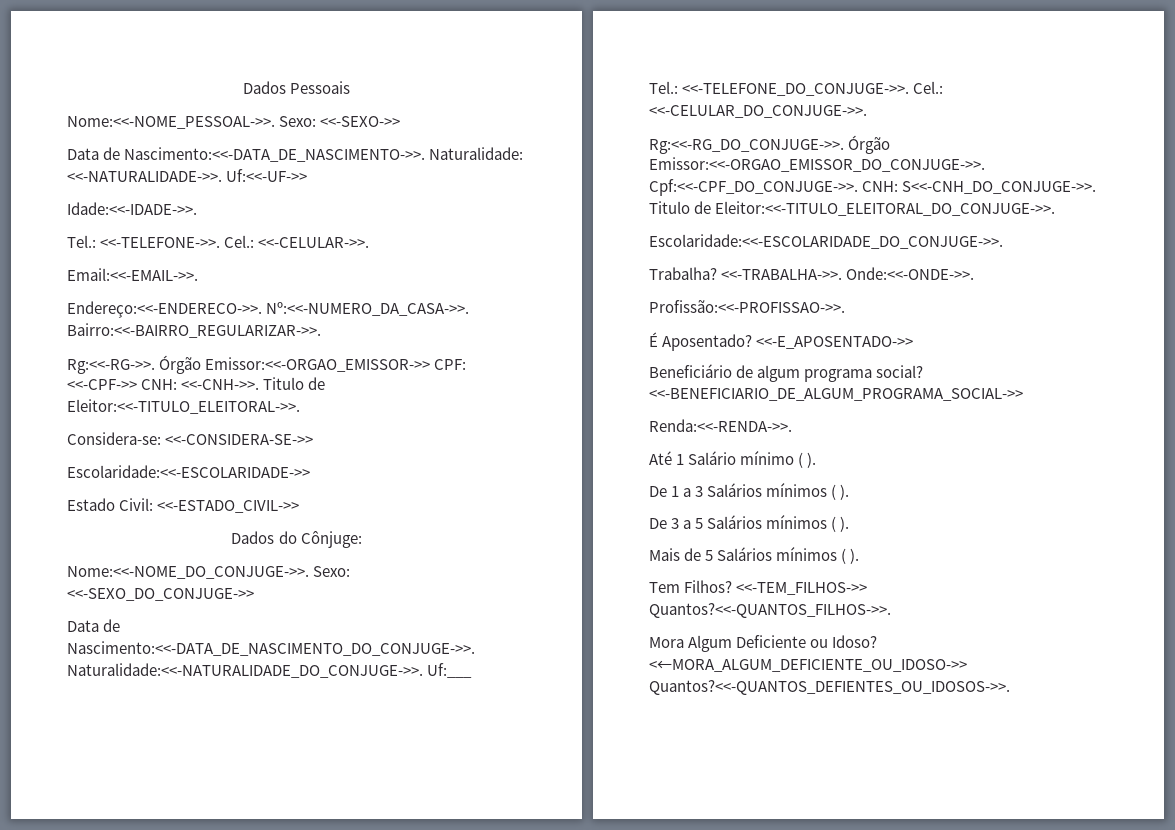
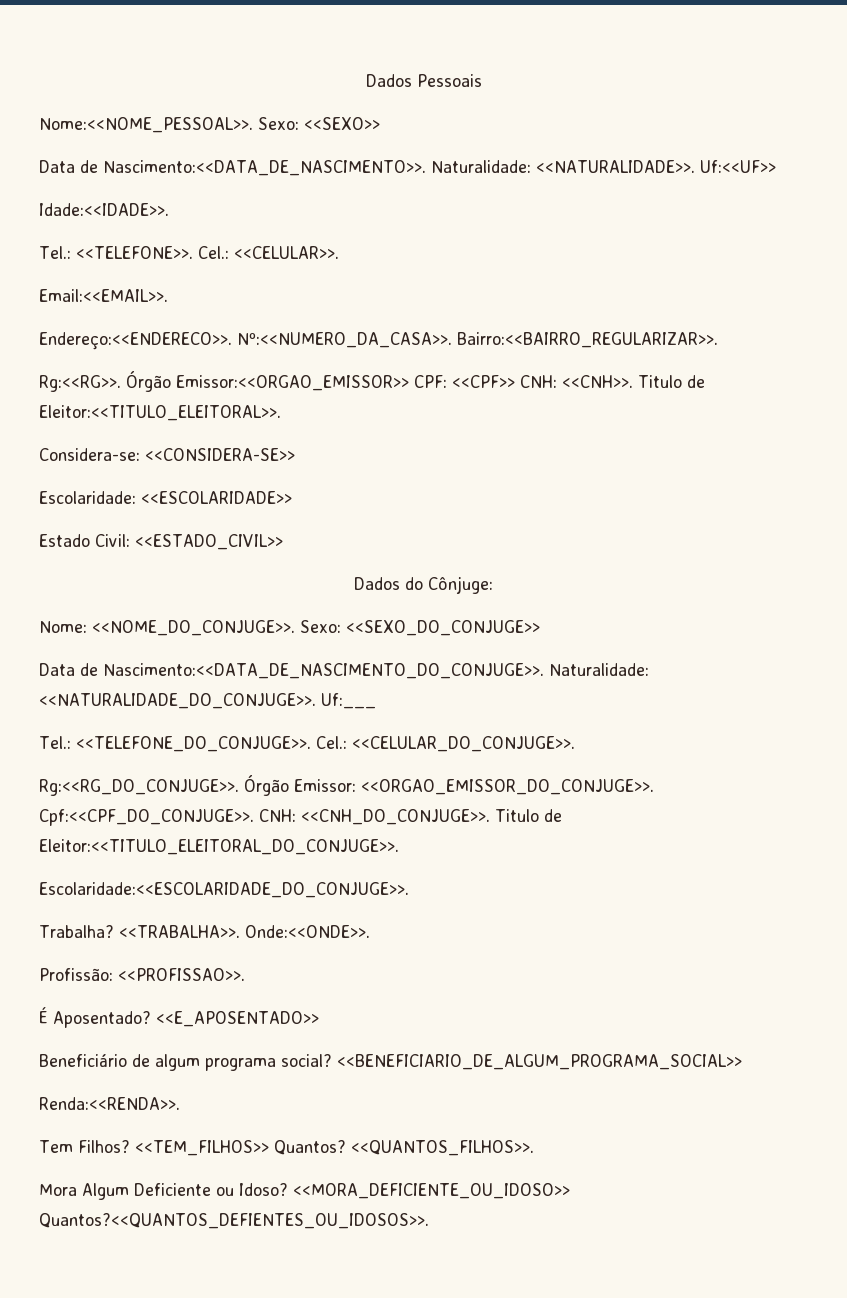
[67,116,401,129] [67,147,524,162] [67,169,308,182] [67,202,197,215] [67,235,370,248] [67,268,198,281] [67,301,470,318] [67,323,321,338] [67,355,467,374] [67,377,326,390] [67,399,300,414] Nome:<<-NOME_PESSOAL->>. Sexo: <<-SEXO->> // Data de Nascimento:<<-DATA_DE_NASCIMENTO->>. Naturalidade: <<-NATURALIDADE->>. Uf:<<-UF->> // Idade:<<-IDADE->>. // Tel.: <<-TELEFONE->>. Cel.: <<-CELULAR->>. // Email:<<-EMAIL->>. // Endereço:<<-ENDERECO->>. Nº:<<-NUMERO_DA_CASA->>. Bairro:<<-BAIRRO_REGULARIZAR->>. // Rg:<<-RG->>. Órgão Emissor:<<-ORGAO_EMISSOR->> CPF: <<-CPF->> CNH: <<-CNH->>. Titulo de Eleitor:<<-TITULO_ELEITORAL->>. -> [39,117,380,133] [39,160,776,176] [39,203,169,216] [39,246,339,259] [39,289,168,302] [39,332,718,350] [39,371,705,392] [39,405,281,421] Nome:<<NOME_PESSOAL>>. Sexo: <<SEXO>> // Data de Nascimento:<<DATA_DE_NASCIMENTO>>. Naturalidade: <<NATURALIDADE>>. Uf:<<UF>> // Idade:<<IDADE>>. // Tel.: <<TELEFONE>>. Cel.: <<CELULAR>>. // Email:<<EMAIL>>. // Endereço:<<ENDERECO>>. Nº:<<NUMERO_DA_CASA>>. Bairro:<<BAIRRO_REGULARIZAR>>. // Rg:<<RG>>. Órgão Emissor:<<ORGAO_EMISSOR>> CPF: <<CPF>> CNH: <<CNH>>. Titulo de Eleitor:<<TITULO_ELEITORAL>>.
[165,434,314,445] [67,465,310,478] <<-CONSIDERA-SE->> // Escolaridade:<<-ESCOLARIDADE->> -> [145,448,295,461] [39,491,292,504] <<CONSIDERA-SE>> // Escolaridade: <<ESCOLARIDADE>>
[157,500,300,513] <<-ESTADO_CIVIL->> -> [135,534,283,550] <<ESTADO_CIVIL>>
[67,566,351,579] [67,588,254,601] [67,619,121,632] [67,641,475,656] [67,663,423,678] Nome:<<-NOME_DO_CONJUGE->>. Sexo: <<-SEXO_DO_CONJUGE->> // Data de Nascimento:<<-DATA_DE_NASCIMENTO_DO_CONJUGE->>. Naturalidade:<<-NATURALIDADE_DO_CONJUGE->>. -> [39,620,540,636] [39,663,649,679] [39,693,316,709] Nome: <<NOME_DO_CONJUGE>>. Sexo: <<SEXO_DO_CONJUGE>> // Data de Nascimento:<<DATA_DE_NASCIMENTO_DO_CONJUGE>>. Naturalidade: <<NATURALIDADE_DO_CONJUGE>>.
[682,81,944,96] [649,105,867,118] [649,135,891,154] [649,157,985,172] [649,179,1097,196] [649,201,1056,216] [649,234,1003,249] [649,267,975,280] [649,300,845,313] <<-TELEFONE_DO_CONJUGE->>. Cel.: <<-CELULAR_DO_CONJUGE->>. // Rg:<<-RG_DO_CONJUGE->>. Órgão Emissor:<<-ORGAO_EMISSOR_DO_CONJUGE->>. Cpf:<<-CPF_DO_CONJUGE->>. CNH: S<<-CNH_DO_CONJUGE->>. Titulo de Eleitor:<<-TITULO_ELEITORAL_DO_CONJUGE->>. // Escolaridade:<<-ESCOLARIDADE_DO_CONJUGE->>. // Trabalha? <<-TRABALHA->>. Onde:<<-ONDE->>. // Profissão:<<-PROFISSAO->>. -> [75,736,575,752] [39,775,654,796] [39,809,562,826] [39,839,399,855] [39,882,409,898] [39,925,370,938] [39,968,245,981] <<TELEFONE_DO_CONJUGE>>. Cel.: <<CELULAR_DO_CONJUGE>>. // Rg:<<RG_DO_CONJUGE>>. Órgão Emissor: <<ORGAO_EMISSOR_DO_CONJUGE>>. Cpf:<<CPF_DO_CONJUGE>>. CNH: <<CNH_DO_CONJUGE>>. Titulo de Eleitor:<<TITULO_ELEITORAL_DO_CONJUGE>>. // Escolaridade:<<ESCOLARIDADE_DO_CONJUGE>>. // Trabalha? <<TRABALHA>>. Onde:<<ONDE>>. // Profissão: <<PROFISSAO>>.
[756,336,914,349] <<-E_APOSENTADO->> -> [156,1011,319,1027] <<E_APOSENTADO>>
[649,388,1023,401] [649,419,792,432] [649,451,817,468] [649,483,850,500] [649,515,850,532] [649,547,860,564] <<-BENEFICIARIO_DE_ALGUM_PROGRAMA_SOCIAL->> // Renda:<<-RENDA->>. // Até 1 Salário mínimo ( ). // De 1 a 3 Salários mínimos ( ). // De 3 a 5 Salários mínimos ( ). // Mais de 5 Salários mínimos ( ). -> [337,1054,742,1070] [39,1097,180,1110] <<BENEFICIARIO_DE_ALGUM_PROGRAMA_SOCIAL>> // Renda:<<RENDA>>.
[736,582,868,595] [649,603,891,618] <<-TEM_FILHOS->> Quantos?<<-QUANTOS_FILHOS->>. -> [134,1140,534,1156] <<TEM_FILHOS>> Quantos? <<QUANTOS_FILHOS>>.
[649,659,967,672] [649,680,1010,695] <←MORA_ALGUM_DEFICIENTE_OU_IDOSO->> Quantos?<<-QUANTOS_DEFIENTES_OU_IDOSOS->>. -> [293,1183,570,1199] [39,1213,429,1229] <<MORA_DEFICIENTE_OU_IDOSO>> Quantos?<<QUANTOS_DEFIENTES_OU_IDOSOS>>.

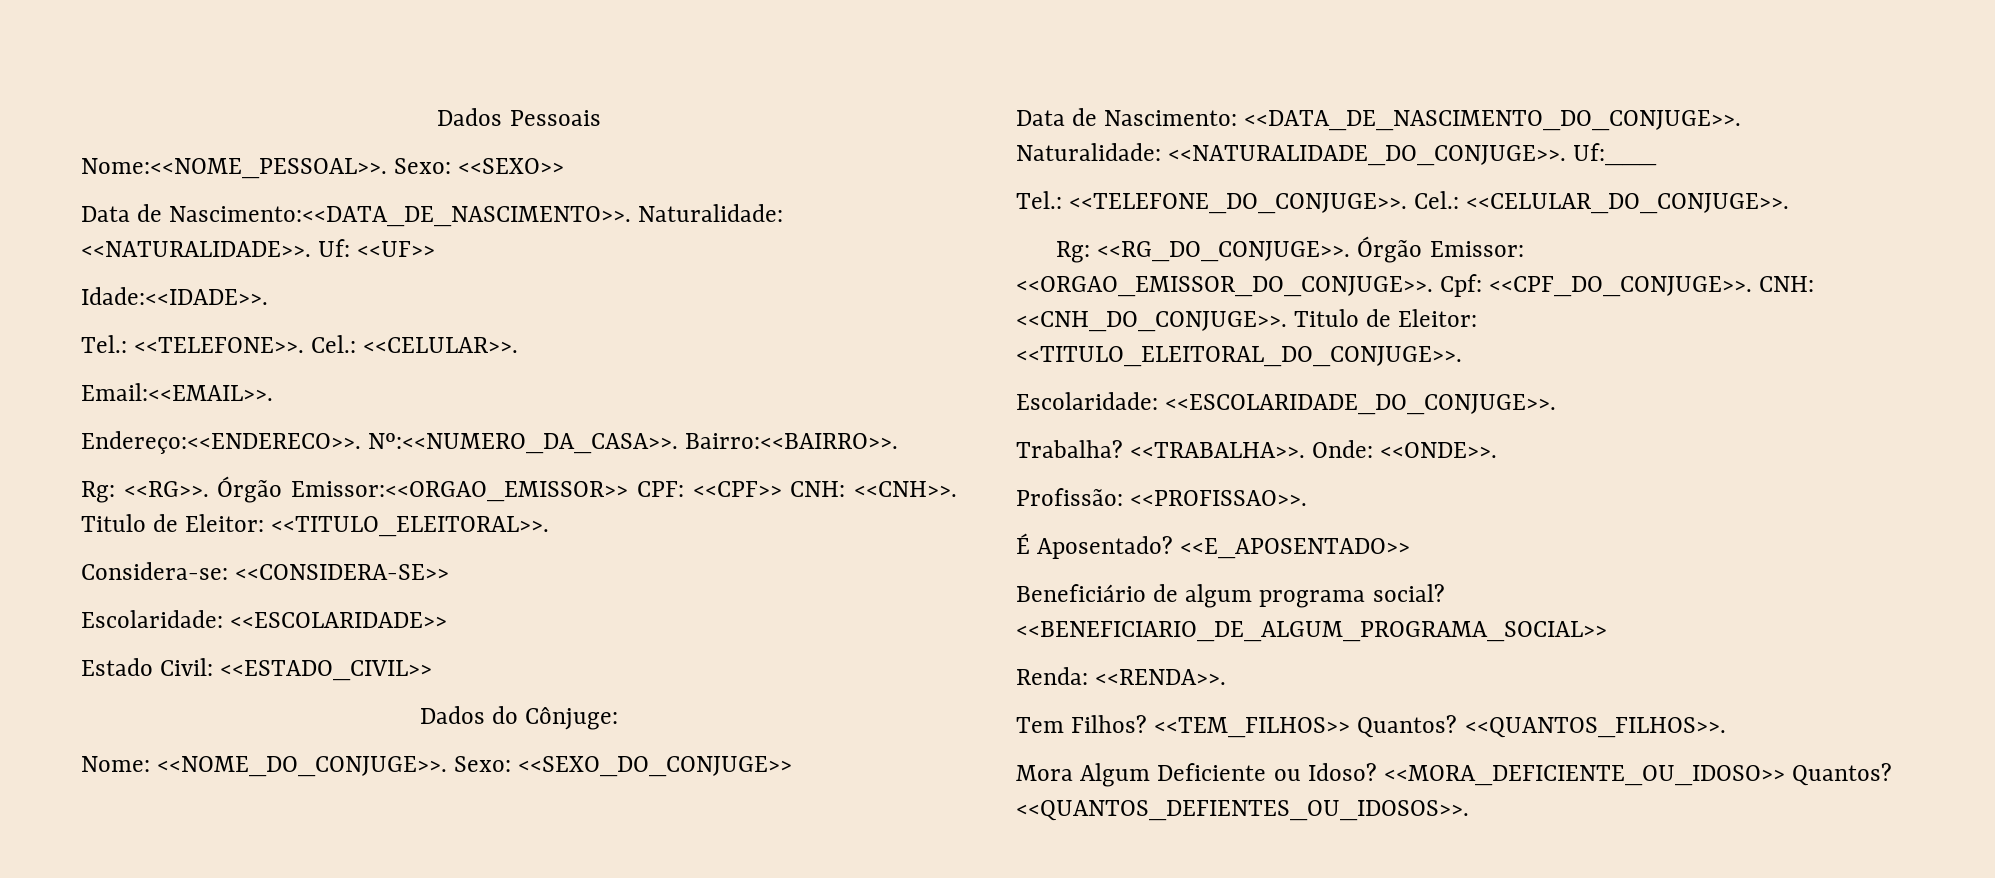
[699,160,776,173] Uf:<<UF>> -> [318,239,436,257] Uf: <<UF>>
[457,332,718,348] [39,375,121,392] Bairro:<<BAIRRO_REGULARIZAR>>. // Rg:<<RG>>. -> [685,433,899,449] [81,481,209,503] Bairro:<<BAIRRO>>. // Rg: <<RG>>.
[39,405,281,421] Eleitor:<<TITULO_ELEITORAL>>. -> [185,514,550,537] Eleitor: <<TITULO_ELEITORAL>>.
[103,663,544,679] Nascimento:<<DATA_DE_NASCIMENTO_DO_CONJUGE>>. -> [1104,110,1742,131] Nascimento: <<DATA_DE_NASCIMENTO_DO_CONJUGE>>.
[39,779,239,796] Rg:<<RG_DO_CONJUGE>>. -> [1056,241,1351,263] Rg: <<RG_DO_CONJUGE>>.
[39,809,254,826] Cpf:<<CPF_DO_CONJUGE>>. -> [1440,274,1753,297] Cpf: <<CPF_DO_CONJUGE>>.
[39,839,399,855] [39,882,409,898] Eleitor:<<TITULO_ELEITORAL_DO_CONJUGE>>. // Escolaridade:<<ESCOLARIDADE_DO_CONJUGE>>. -> [1398,309,1478,327] [1016,346,1462,367] [1016,392,1557,415] Eleitor: <<TITULO_ELEITORAL_DO_CONJUGE>>. // Escolaridade: <<ESCOLARIDADE_DO_CONJUGE>>.
[244,925,370,938] Onde:<<ONDE>>. -> [1312,440,1498,458] Onde: <<ONDE>>.
[39,1097,180,1110] Renda:<<RENDA>>. -> [1016,667,1227,685] Renda: <<RENDA>>.
[39,1213,429,1229] Quantos?<<QUANTOS_DEFIENTES_OU_IDOSOS>>. -> [1792,763,1892,786] [1016,800,1469,821] Quantos? <<QUANTOS_DEFIENTES_OU_IDOSOS>>.

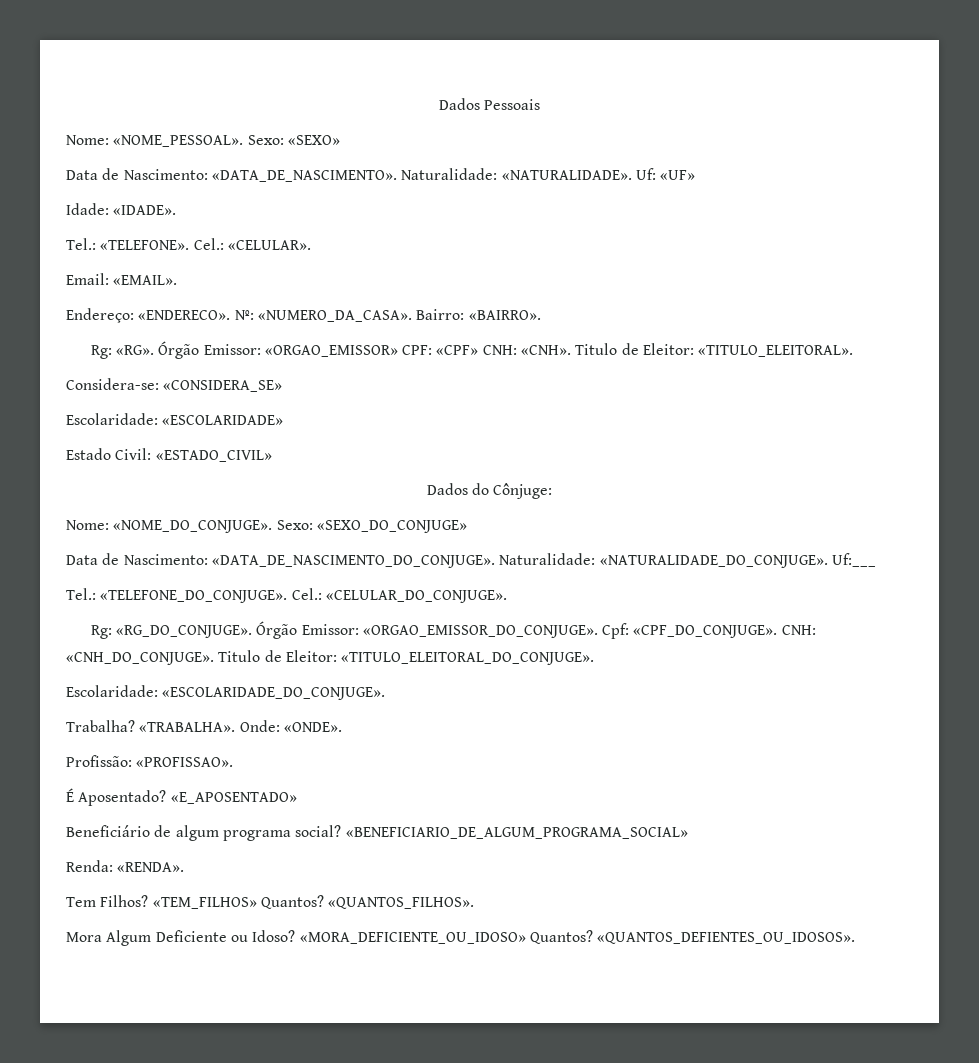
[81,158,565,179] [81,204,784,227] [81,239,436,257] [81,287,268,305] [81,335,519,353] [81,383,273,401] [81,431,899,454] [81,476,957,503] [81,514,550,537] Nome:<<NOME_PESSOAL>>. Sexo: <<SEXO>> // Data de Nascimento:<<DATA_DE_NASCIMENTO>>. Naturalidade: <<NATURALIDADE>>. Uf: <<UF>> // Idade:<<IDADE>>. // Tel.: <<TELEFONE>>. Cel.: <<CELULAR>>. // Email:<<EMAIL>>. // Endereço:<<ENDERECO>>. Nº:<<NUMERO_DA_CASA>>. Bairro:<<BAIRRO>>. // Rg: <<RG>>. Órgão Emissor:<<ORGAO_EMISSOR>> CPF: <<CPF>> CNH: <<CNH>>. Titulo de Eleitor: <<TITULO_ELEITORAL>>. -> [66,135,340,147] [66,168,696,182] [66,203,177,215] [66,238,311,250] [66,273,178,285] [66,308,541,323] [90,341,854,359] Nome: «NOME_PESSOAL». Sexo: «SEXO» // Data de Nascimento: «DATA_DE_NASCIMENTO». Naturalidade: «NATURALIDADE». Uf: «UF» // Idade: «IDADE». // Tel.: «TELEFONE». Cel.: «CELULAR». // Email: «EMAIL». // Endereço: «ENDERECO». Nº: «NUMERO_DA_CASA». Bairro: «BAIRRO». // Rg: «RG». Órgão Emissor: «ORGAO_EMISSOR» CPF: «CPF» CNH: «CNH». Titulo de Eleitor: «TITULO_ELEITORAL».
[235,564,450,580] [81,610,448,628] <<CONSIDERA-SE>> // Escolaridade: <<ESCOLARIDADE>> -> [163,380,283,392] [66,413,284,425] «CONSIDERA_SE» // Escolaridade: «ESCOLARIDADE»
[220,660,433,681] <<ESTADO_CIVIL>> -> [155,450,272,462] «ESTADO_CIVIL»
[157,756,793,777] [1016,108,1742,131] [1016,143,1567,166] <<NOME_DO_CONJUGE>>. Sexo: <<SEXO_DO_CONJUGE>> // Data de Nascimento: <<DATA_DE_NASCIMENTO_DO_CONJUGE>>. Naturalidade: <<NATURALIDADE_DO_CONJUGE>>. -> [113,520,467,533] [66,553,828,568] «NOME_DO_CONJUGE». Sexo: «SEXO_DO_CONJUGE» // Data de Nascimento: «DATA_DE_NASCIMENTO_DO_CONJUGE». Naturalidade: «NATURALIDADE_DO_CONJUGE».
[1069,191,1790,214] [1056,236,1524,263] [1016,274,1815,297] [1016,309,1478,332] [1016,346,1462,367] [1016,392,1557,415] <<TELEFONE_DO_CONJUGE>>. Cel.: <<CELULAR_DO_CONJUGE>>. // Rg: <<RG_DO_CONJUGE>>. Órgão Emissor: <<ORGAO_EMISSOR_DO_CONJUGE>>. Cpf: <<CPF_DO_CONJUGE>>. CNH: <<CNH_DO_CONJUGE>>. Titulo de Eleitor: <<TITULO_ELEITORAL_DO_CONJUGE>>. // Escolaridade: <<ESCOLARIDADE_DO_CONJUGE>>. -> [100,588,507,603] [90,621,816,639] [66,650,595,665] [66,685,386,700] «TELEFONE_DO_CONJUGE». Cel.: «CELULAR_DO_CONJUGE». // Rg: «RG_DO_CONJUGE». Órgão Emissor: «ORGAO_EMISSOR_DO_CONJUGE». Cpf: «CPF_DO_CONJUGE». CNH: «CNH_DO_CONJUGE». Titulo de Eleitor: «TITULO_ELEITORAL_DO_CONJUGE». // Escolaridade: «ESCOLARIDADE_DO_CONJUGE».
[1130,440,1498,458] <<TRABALHA>>. Onde: <<ONDE>>. -> [139,720,342,732] «TRABALHA». Onde: «ONDE».
[1130,490,1308,506] <<PROFISSAO>>. -> [136,757,234,767] «PROFISSAO».
[1180,538,1411,559] <<E_APOSENTADO>> -> [170,792,297,804] «E_APOSENTADO»
[1016,621,1607,642] <<BENEFICIARIO_DE_ALGUM_PROGRAMA_SOCIAL>> -> [345,827,688,839] «BENEFICIARIO_DE_ALGUM_PROGRAMA_SOCIAL»
[1095,669,1227,685] <<RENDA>>. -> [117,862,185,872] «RENDA».
[1154,715,1726,738] <<TEM_FILHOS>> Quantos? <<QUANTOS_FILHOS>>. -> [152,895,475,909] «TEM_FILHOS» Quantos? «QUANTOS_FILHOS».
[1383,763,1892,786] [1016,800,1469,821] <<MORA_DEFICIENTE_OU_IDOSO>> Quantos? <<QUANTOS_DEFIENTES_OU_IDOSOS>>. -> [299,930,856,944] «MORA_DEFICIENTE_OU_IDOSO» Quantos? «QUANTOS_DEFIENTES_OU_IDOSOS».

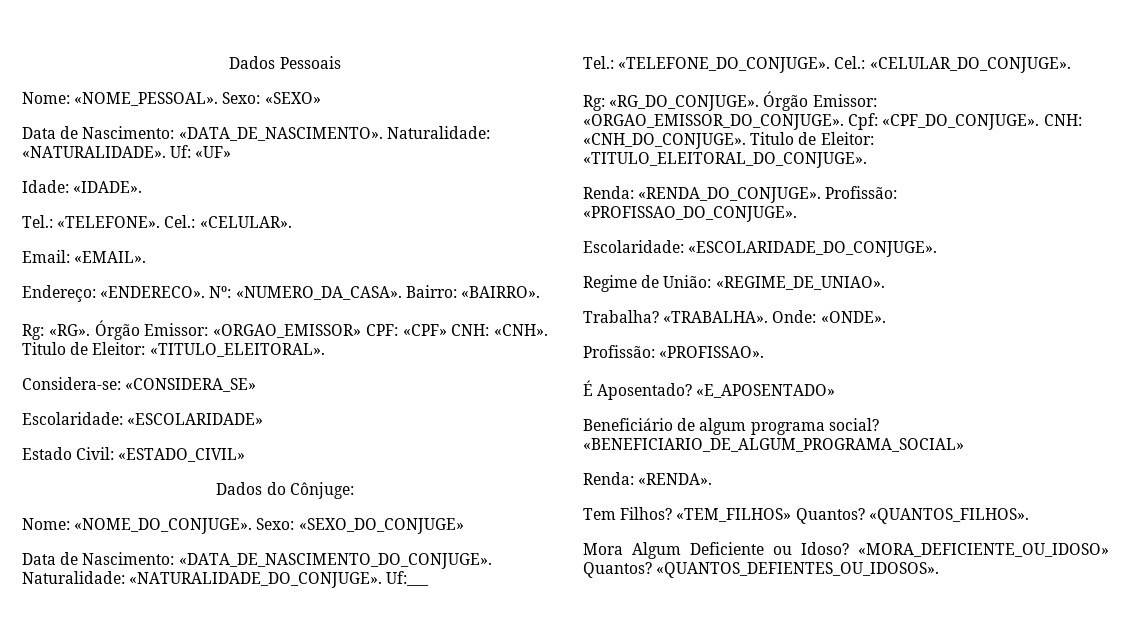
[66,685,386,700] Escolaridade: «ESCOLARIDADE_DO_CONJUGE». -> [583,186,898,203] [583,206,797,222] [583,240,938,257] [583,275,885,292] Renda: «RENDA_DO_CONJUGE». Profissão: «PROFISSAO_DO_CONJUGE». // Escolaridade: «ESCOLARIDADE_DO_CONJUGE». // Regime de União: «REGIME_DE_UNIAO».

